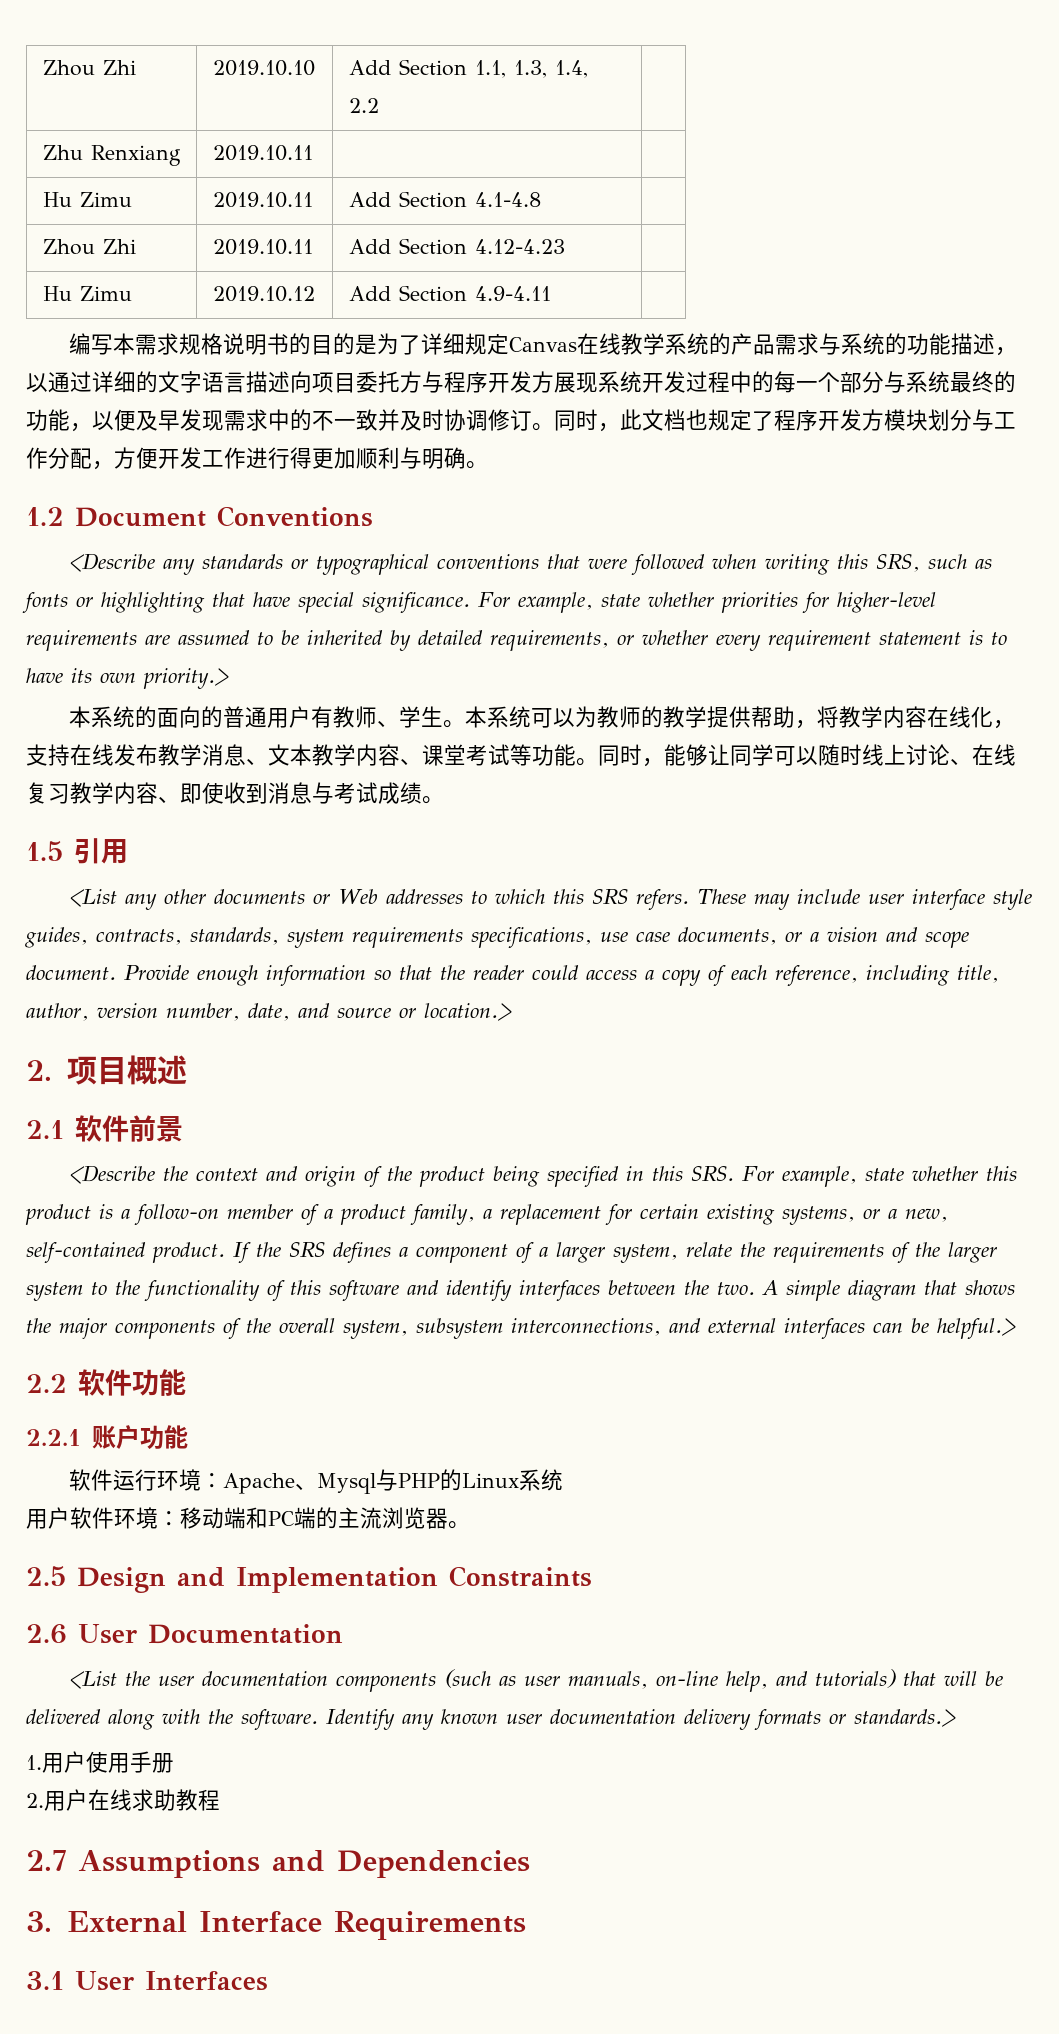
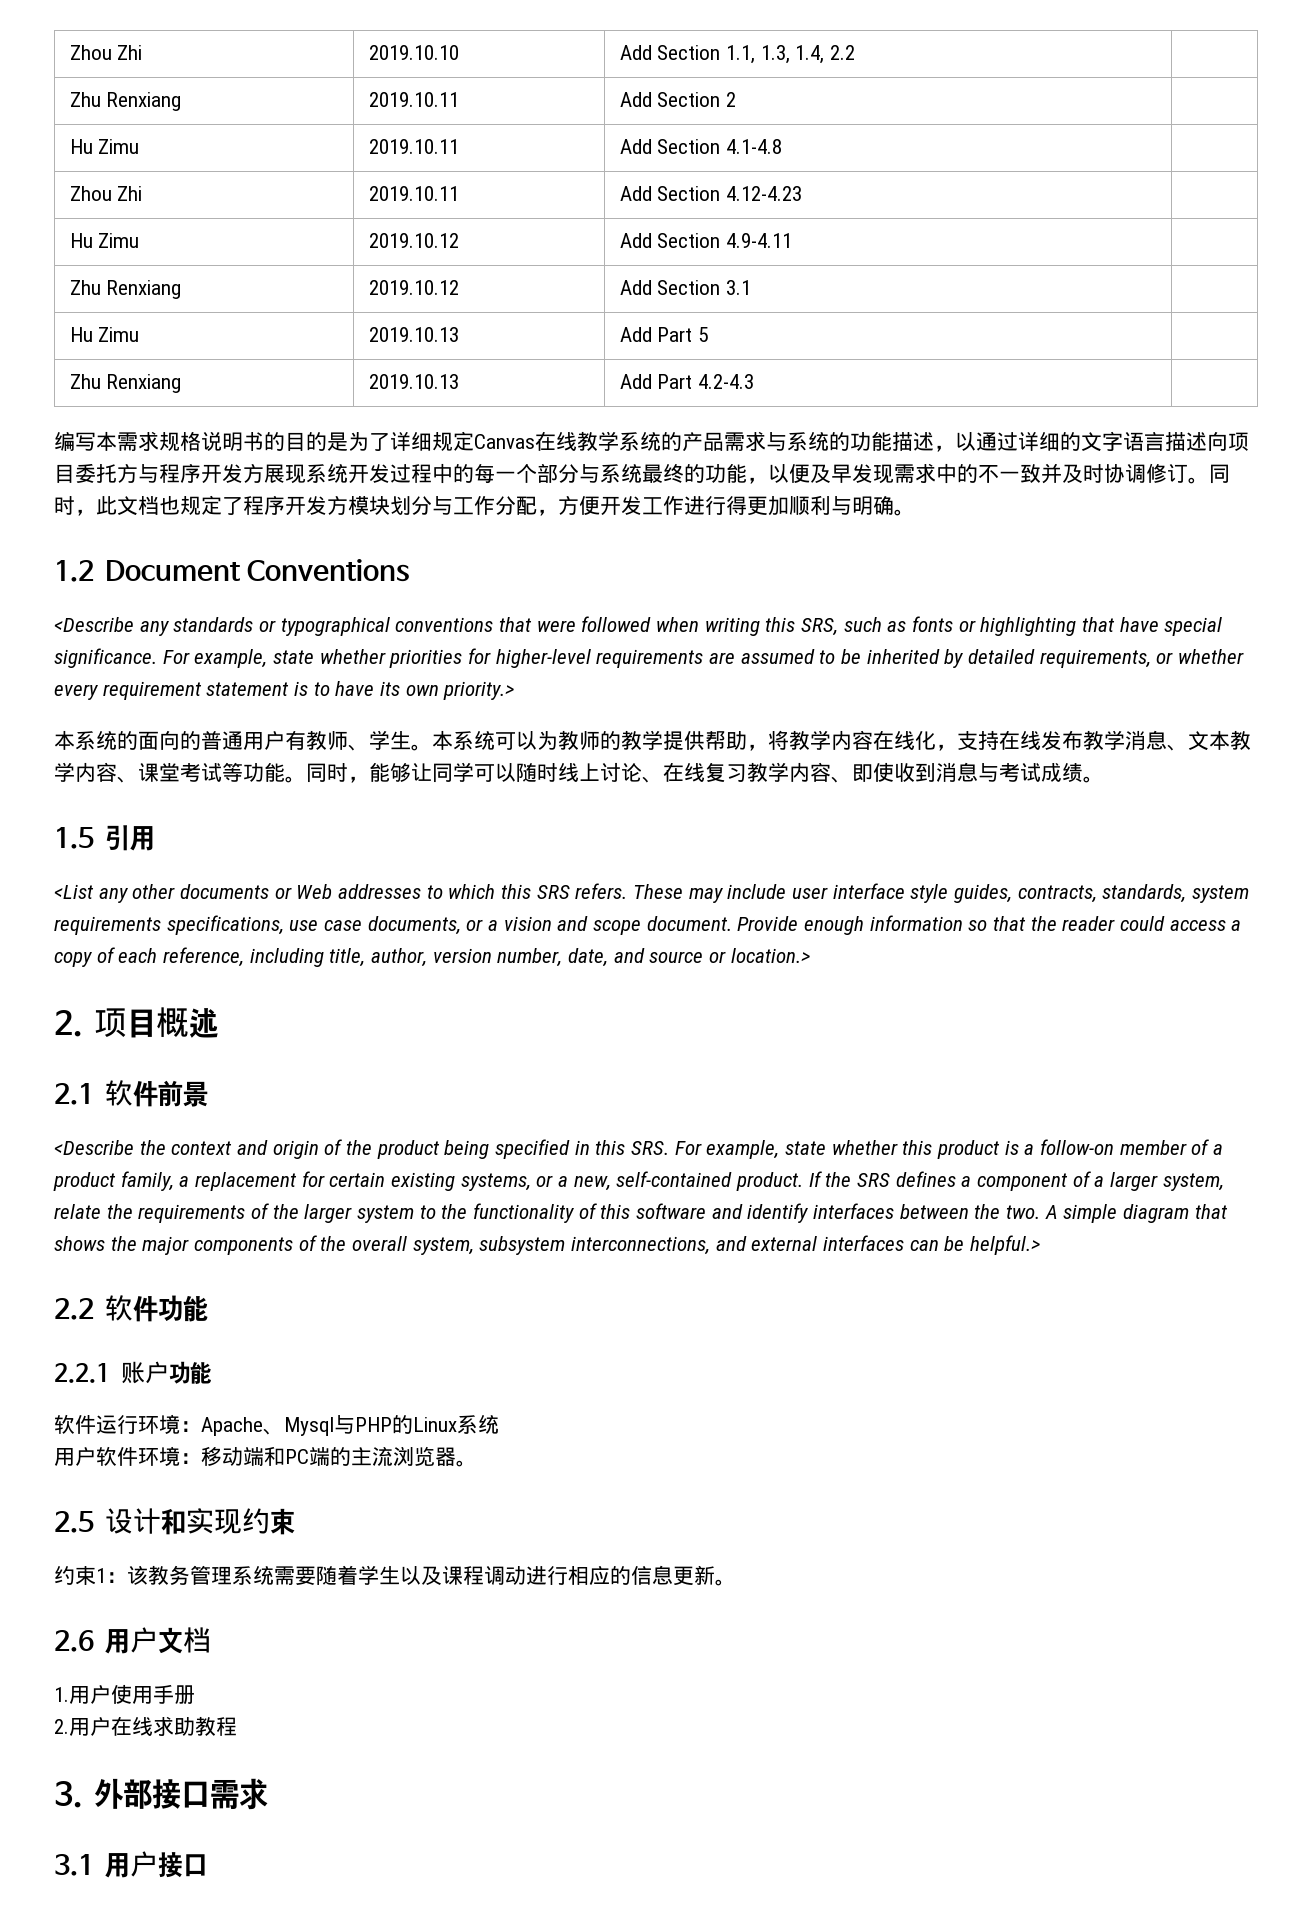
(313, 153) none -> [619,92,736,107] Add Section 2
(551, 293) none -> [69,280,182,299] [368,280,459,295] [619,280,751,295] [69,327,140,342] [368,327,459,342] [619,327,708,342] [69,374,182,393] [368,374,459,389] [619,374,754,389] // Zhu Renxiang | 2019.10.12 | Add Section 3.1 | // Hu Zimu | 2019.10.13 | Add Part 5 | // Zhu Renxiang | 2019.10.13 | Add Part 4.2-4.3 |
[76,1566,592,1593] [26,1624,343,1644] [68,1669,1003,1692] [26,1709,956,1730] Design and Implementation Constraints // 2.6 User Documentation // <List the user documentation components (such as user manuals, on-line help, and tutorials) that will be delivered along with the software. Identify any known user documentation delivery formats or standards.> -> [104,1508,295,1535] [54,1565,736,1586] [54,1627,211,1654] 设计和实现约束 // 约束1：该教务管理系统需要随着学生以及课程调动进行相应的信息更新。 // 2.6用户文档
[26,1850,530,1878] [26,1911,527,1940] [26,1971,268,1991] 2.7 Assumptions and Dependencies // 3. External Interface Requirements // 3.1 User Interfaces -> [54,1778,268,1810] [54,1851,208,1878] 3.外部接口需求 // 3.1用户接口

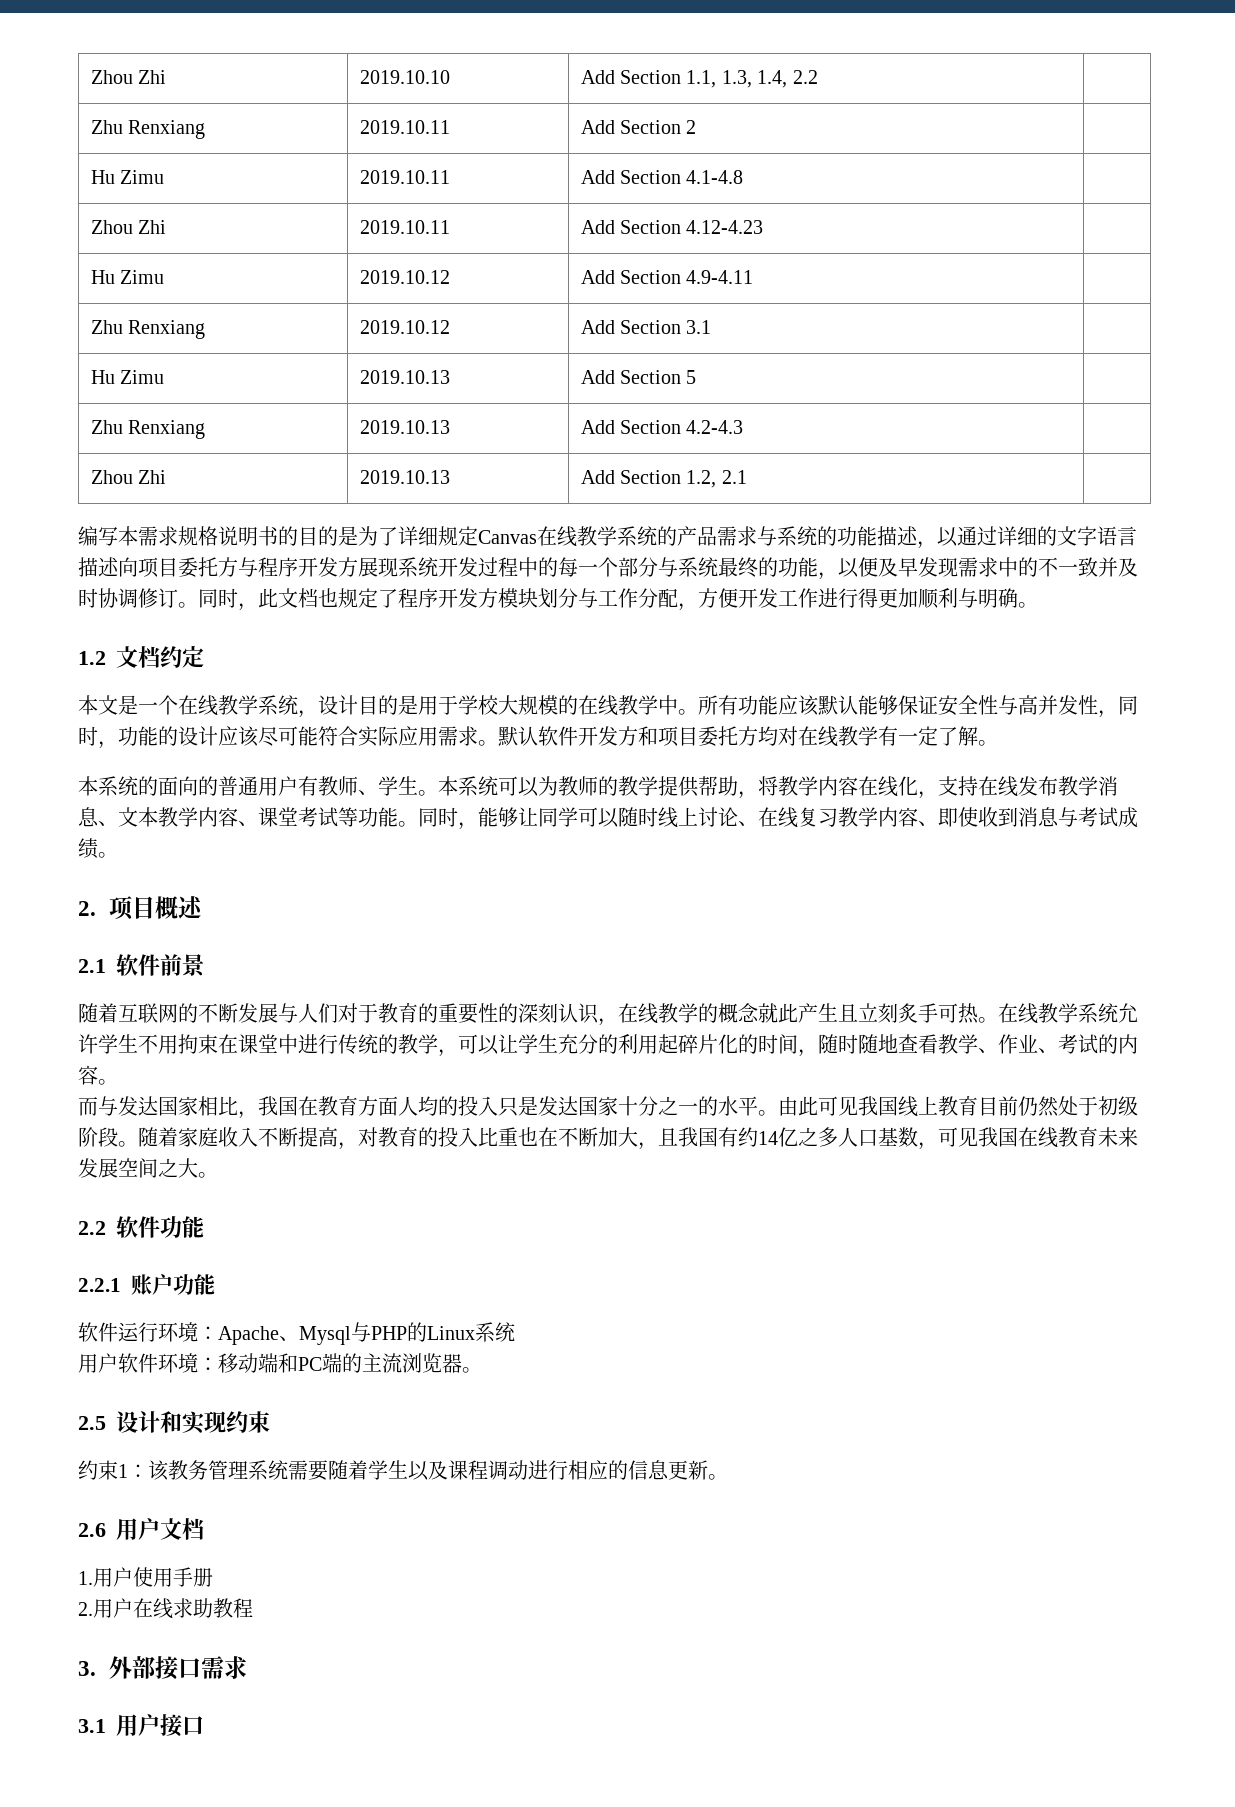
[657,327,693,342] Part -> [619,370,681,384] Section
[657,374,693,389] Part -> [619,420,681,434] Section
(754, 381) none -> [90,470,166,484] [359,470,450,484] [580,470,747,488] // Zhou Zhi | 2019.10.13 | Add Section 1.2, 2.1 |
[104,559,410,582] [54,616,1223,636] [54,648,1245,668] [54,681,515,700] Document Conventions // <Describe any standards or typographical conventions that were followed when writing this SRS, such as fonts or highlighting that have special significance. For example, state whether priorities for higher-level requirements are assumed to be inherited by detailed requirements, or whether every requirement statement is to have its own priority.> -> [116,646,204,668] [78,695,1138,718] [78,726,998,749] 文档约定 // 本文是一个在线教学系统，设计目的是用于学校大规模的在线教学中。所有功能应该默认能够保证安全性与高并发性，同时，功能的设计应该尽可能符合实际应用需求。默认软件开发方和项目委托方均对在线教学有一定了解。
[54,825,155,851] [54,883,1250,903] [54,915,1242,935] [54,947,810,967] // 1.5引用 // <List any other documents or Web addresses to which this SRS refers. These may include user interface style guides, contracts, standards, system requirements specifications, use case documents, or a vision and scope document. Provide enough information so that the reader could access a copy of each reference, including title, author, version number, date, and source or location.> -> (118, 855) none
[54,1139,1224,1159] [53,1171,1224,1191] [54,1203,1228,1223] [54,1235,1041,1255] <Describe the context and origin of the product being specified in this SRS. For example, state whether this product is a follow-on member of a product family, a replacement for certain existing systems, or a new, self-contained product. If the SRS defines a component of a larger system, relate the requirements of the larger system to the functionality of this software and identify interfaces between the two. A simple diagram that shows the major components of the overall system, subsystem interconnections, and external interfaces can be helpful.> -> [78,1003,1138,1026] [78,1034,1138,1057] [78,1065,118,1085] [78,1096,1138,1119] [78,1127,1138,1150] [78,1158,218,1178] 随着互联网的不断发展与人们对于教育的重要性的深刻认识，在线教学的概念就此产生且立刻炙手可热。在线教学系统允许学生不用拘束在课堂中进行传统的教学，可以让学生充分的利用起碎片化的时间，随时随地查看教学、作业、考试的内容。 // 而与发达国家相比，我国在教育方面人均的投入只是发达国家十分之一的水平。由此可见我国线上教育目前仍然处于初级阶段。随着家庭收入不断提高，对教育的投入比重也在不断加大，且我国有约14亿之多人口基数，可见我国在线教育未来发展空间之大。

